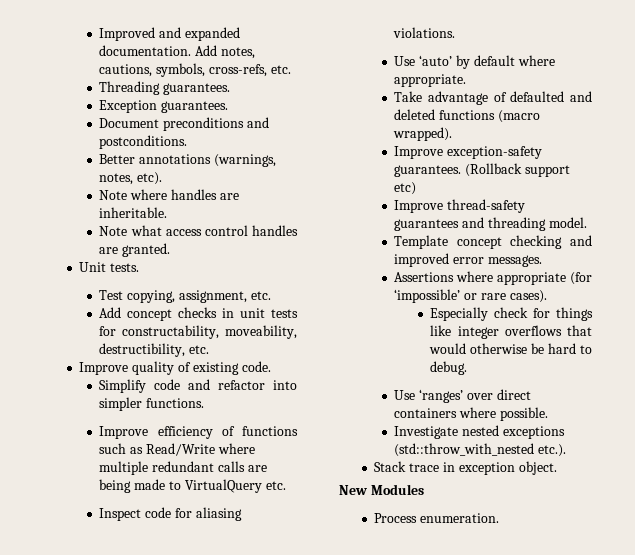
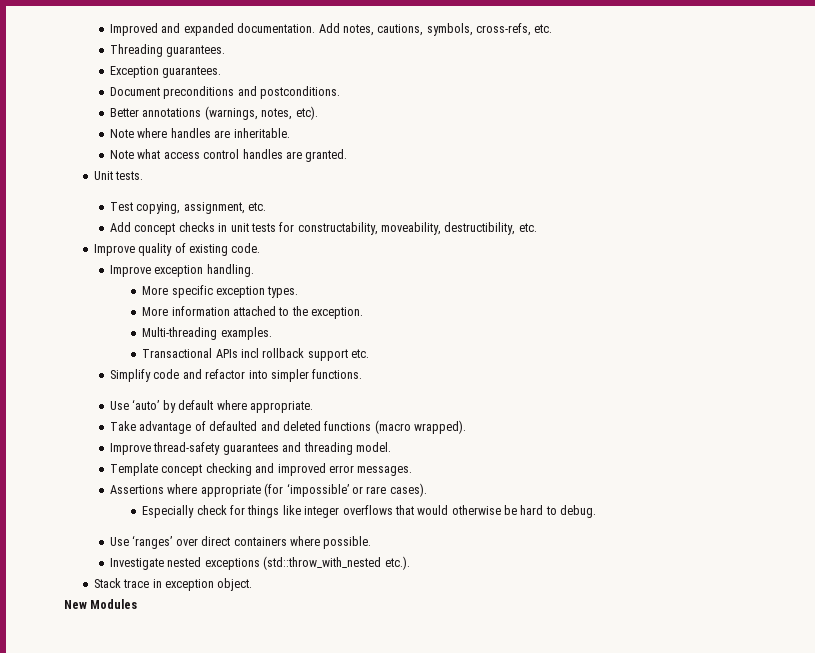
(271, 366) none -> [110,264,254,277] [142,285,299,298] [142,306,364,319] [142,327,272,340] [142,348,370,361] // Improve exception handling. // More specific exception types. // More information attached to the exception. // Multi-threading examples. // Transactional APIs incl rollback support etc.
[99,426,298,439] [99,443,255,456] [99,461,267,475] [99,479,286,493] [99,507,242,521] [393,27,456,38] // Improve efficiency of functions such as Read/Write where multiple redundant calls are being made to VirtualQuery etc. // Inspect code for aliasing violations. -> (363, 374) none
[394,146,543,159] [394,163,571,177] [394,182,417,195] // Improve exception-safety guarantees. (Rollback support etc) -> (467, 427) none
[374,513,500,523] // Process enumeration. -> (138, 604) none

